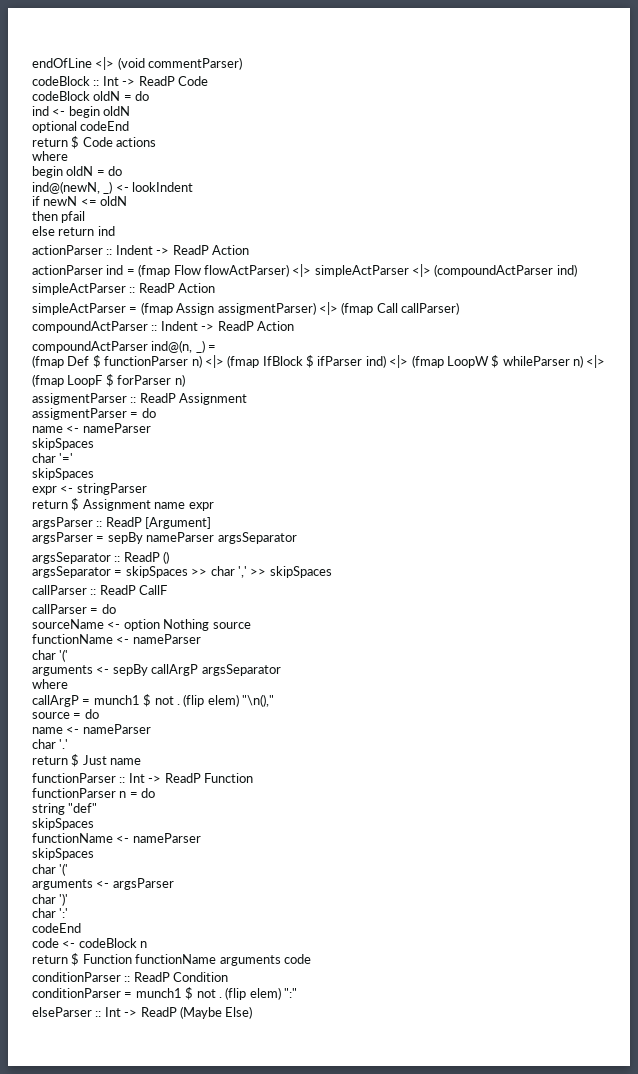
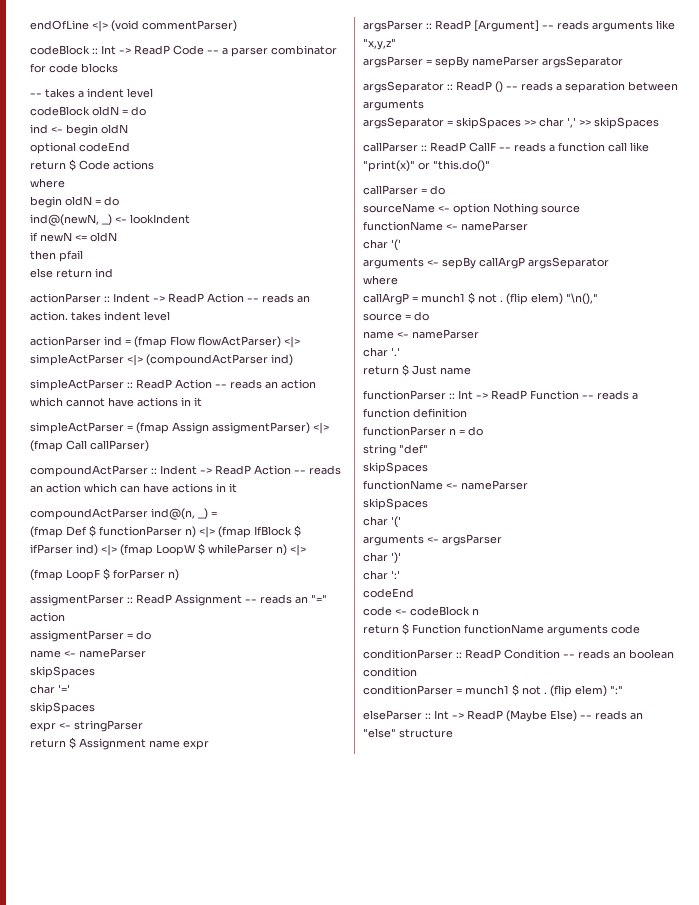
(208, 81) none -> [207,45,337,57] [30,63,118,73] [30,88,153,98] -- a parser combinator for code blocks // -- takes a indent level
(249, 250) none -> [247,293,310,303] [30,311,170,321] -- reads an action. takes indent level
(216, 288) none -> [215,379,316,389] [30,397,202,407] -- reads an action which cannot have actions in it
(294, 326) none -> [294,465,341,475] [30,483,237,493] -- reads an action which can have actions in it
(248, 399) none -> [245,594,327,604] [30,612,65,622] -- reads an "=" action
(212, 523) none -> [542,20,675,32] [363,38,396,50] -- reads arguments like "x,y,z"
(170, 557) none -> [506,81,678,93] [363,100,424,111] -- reads a separation between arguments
(168, 590) none -> [499,142,649,152] [363,160,490,172] -- reads a function call like "print(x)" or "this.do()"
(253, 778) none -> [582,390,638,400] [363,408,467,418] -- reads a function definition
(229, 977) none -> [563,649,674,659] [363,667,417,677] -- reads an boolean condition
(253, 1012) none -> [580,710,643,720] [363,728,453,738] -- reads an "else" structure

